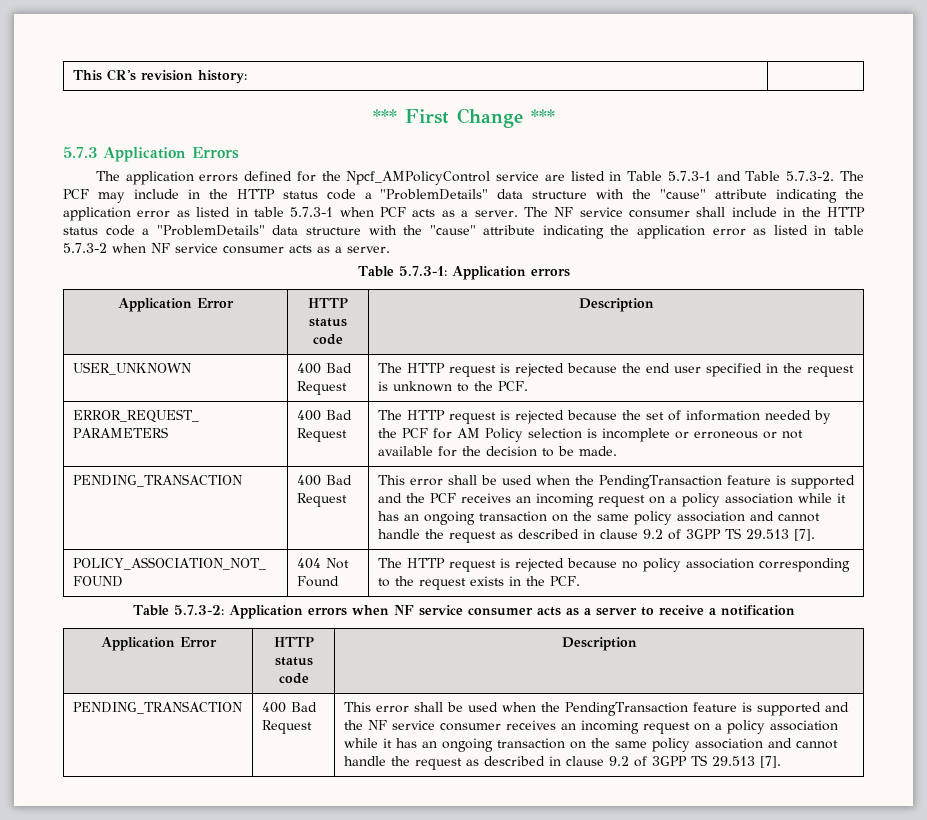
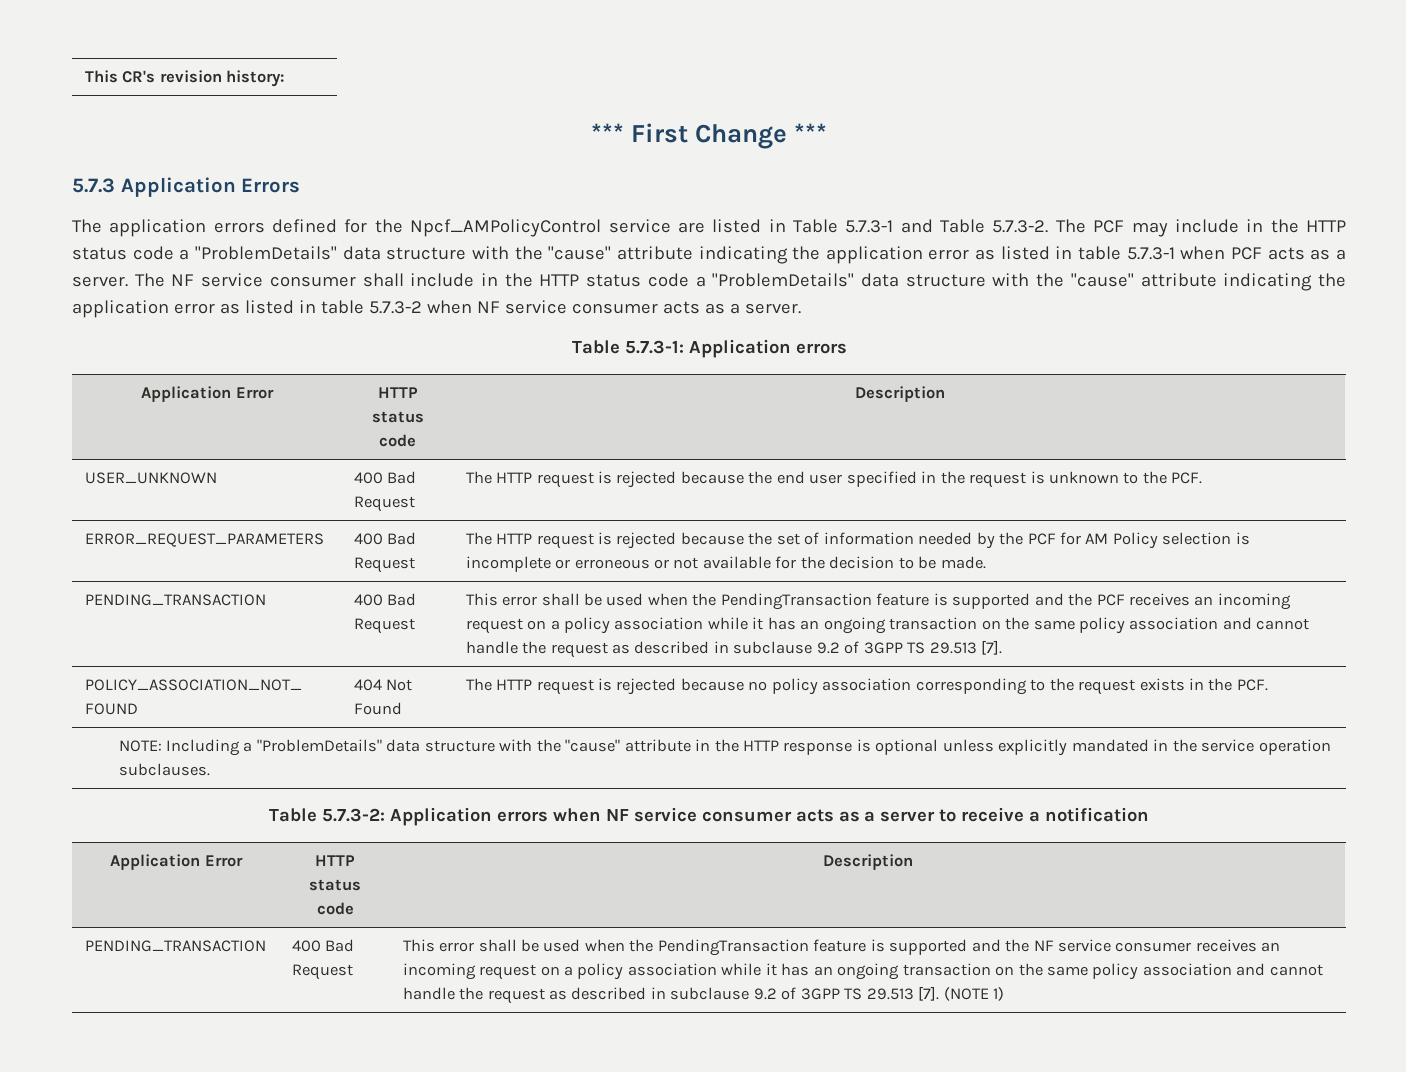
[599,529,638,539] clause -> [733,641,813,654] subclause
(580, 581) none -> [118,739,1331,756] [118,763,210,776] // NOTE: Including a "ProblemDetails" data structure with the "cause" attribute in the HTTP response is optional unless explicitly mandated in the service operation subclauses.
[565,755,781,768] clause 9.2 of 3GPP TS 29.513 [7]. -> [670,986,1005,1001] subclause 9.2 of 3GPP TS 29.513 [7]. (NOTE 1)

